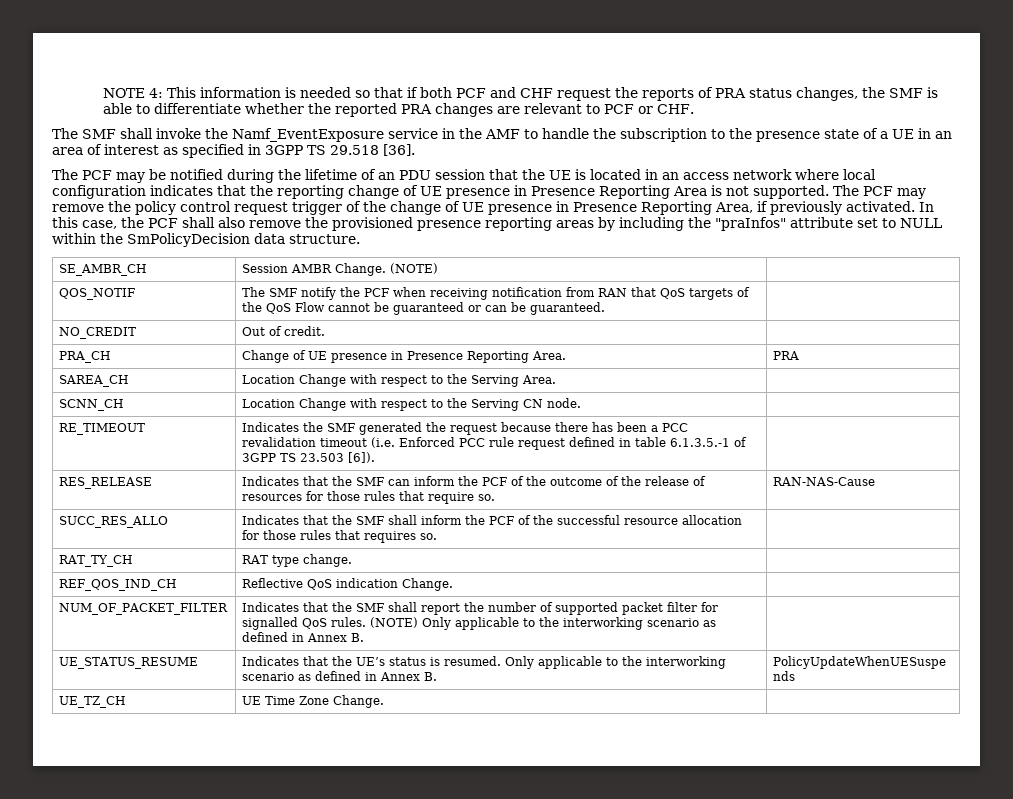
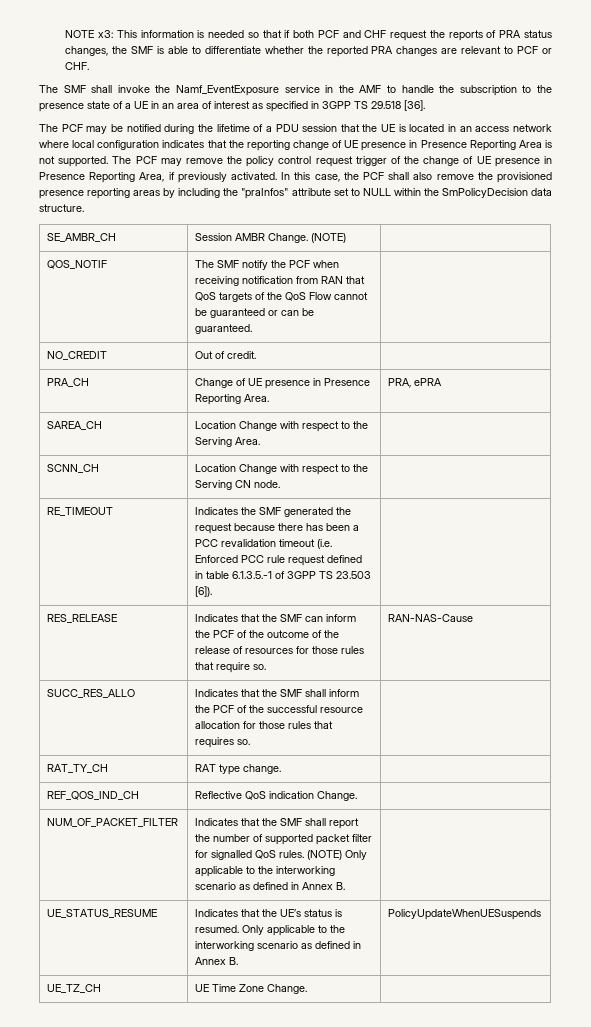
[149,88,164,98] 4: -> [98,30,114,38] x3:
[378,172,395,180] an -> [265,126,272,132] a
[773,351,800,360] PRA -> [388,378,443,388] PRA, ePRA

